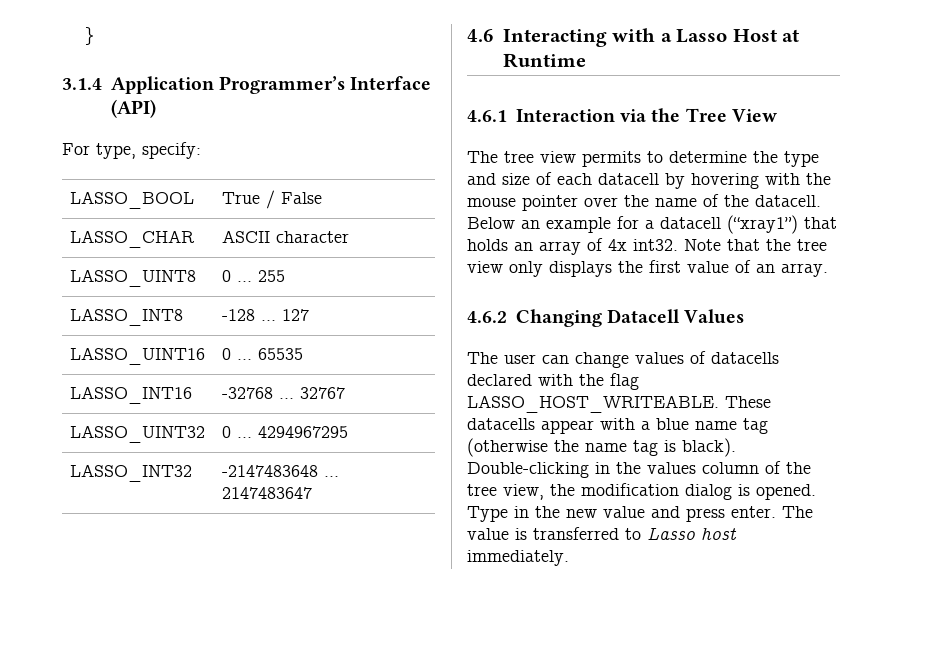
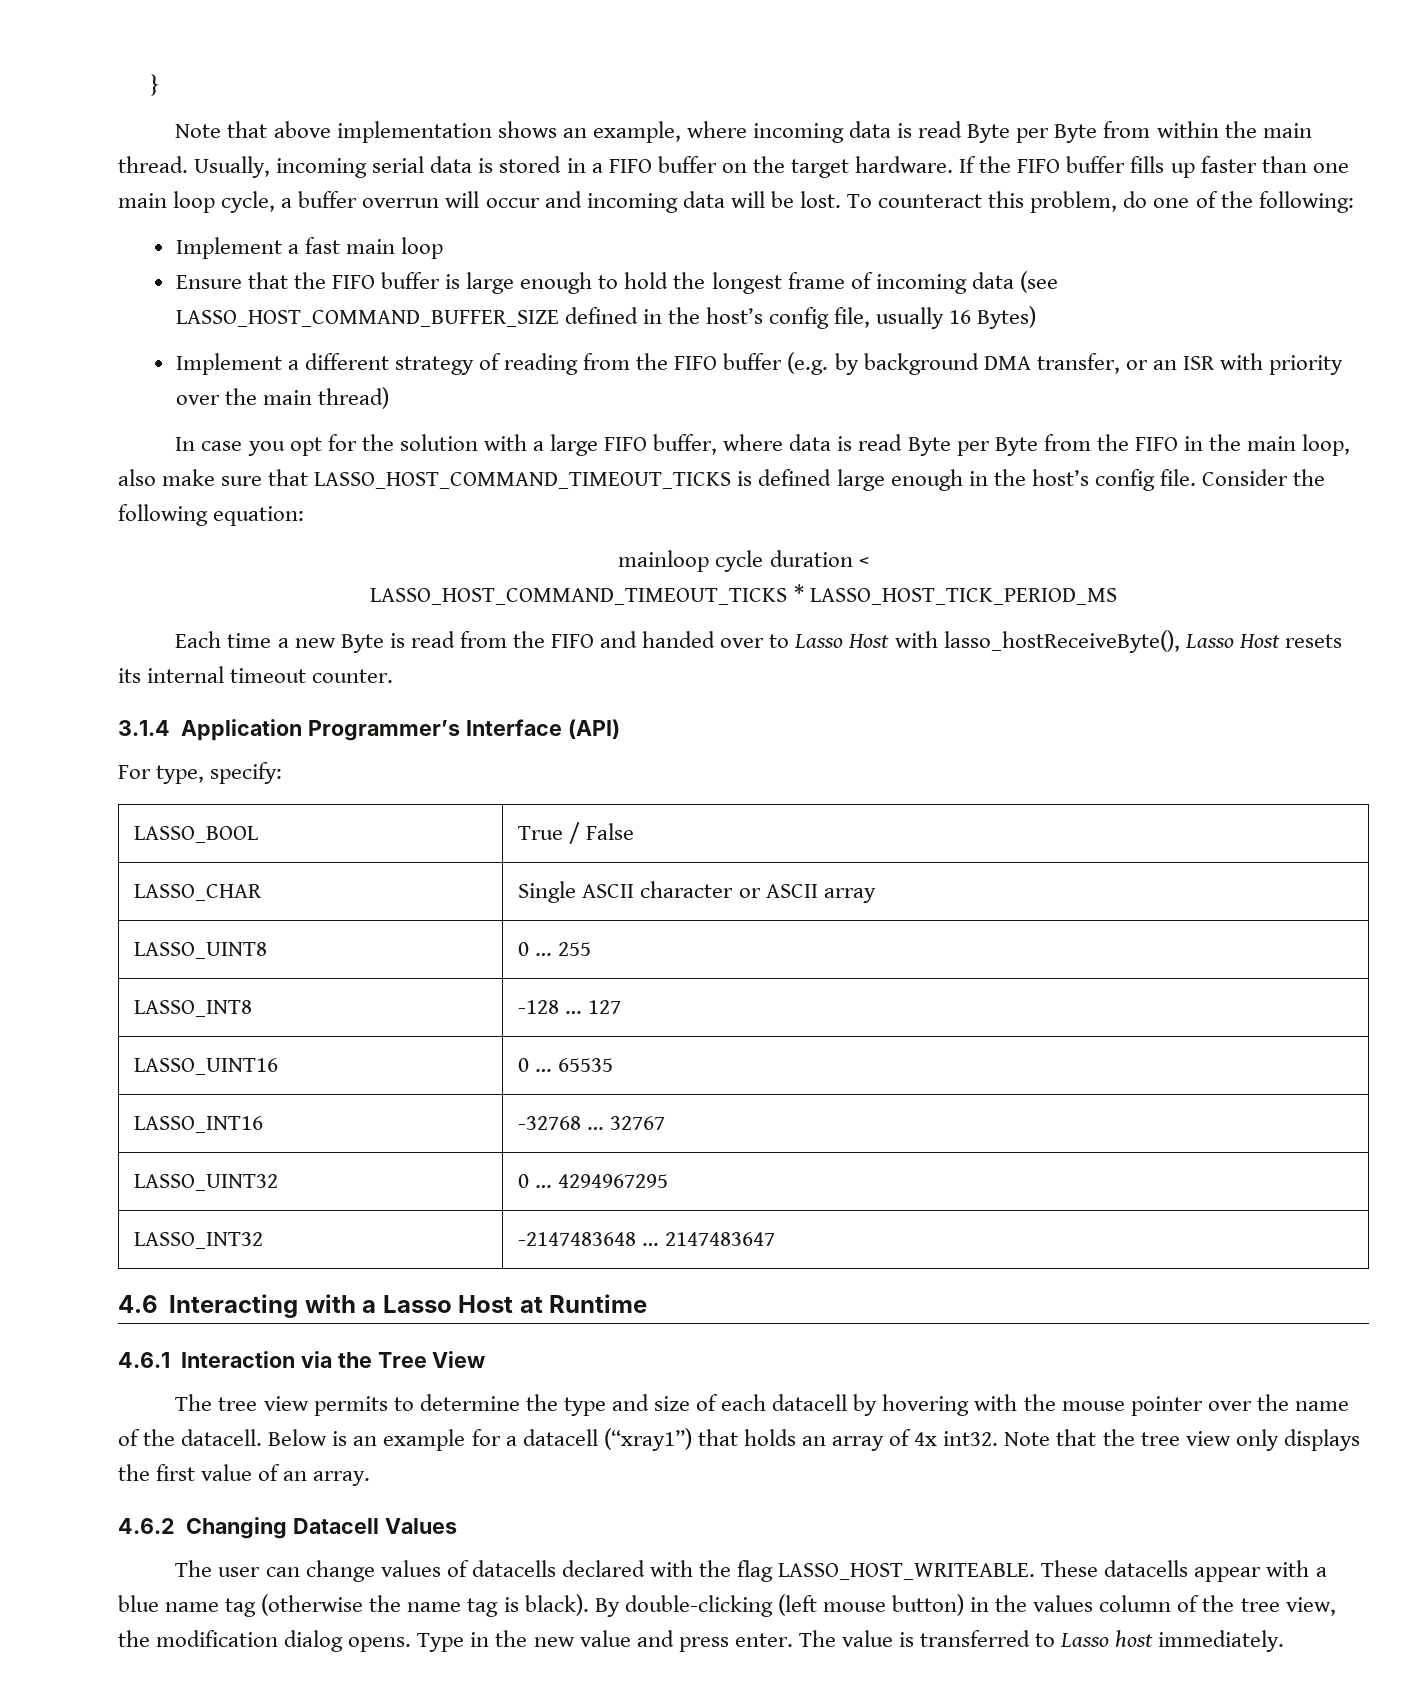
(95, 36) none -> [175,121,1312,143] [118,156,1349,178] [118,191,1354,213] [175,237,443,259] [175,271,1058,294] [175,306,1037,329] [175,352,1344,375] [175,387,389,409] [175,434,1351,456] [118,469,1326,491] [118,504,305,526] [618,550,869,572] [370,584,1117,605] [175,630,1342,653] [118,666,394,683] // Note that above implementation shows an example, where incoming data is read Byte per Byte from within the main thread. Usually, incoming serial data is stored in a FIFO buffer on the target hardware. If the FIFO buffer fills up faster than one main loop cycle, a buffer overrun will occur and incoming data will be lost. To counteract this problem, do one of the following: // Implement a fast main loop // Ensure that the FIFO buffer is large enough to hold the longest frame of incoming data (see LASSO_HOST_COMMAND_BUFFER_SIZE defined in the host’s config file, usually 16 Bytes) // Implement a different strategy of reading from the FIFO buffer (e.g. by background DMA transfer, or an ISR with priority over the main thread) // In case you opt for the solution with a large FIFO buffer, where data is read Byte per Byte from the FIFO in the main loop, also make sure that LASSO_HOST_COMMAND_TIMEOUT_TICKS is defined large enough in the host’s config file. Consider the following equation: // mainloop cycle duration < // LASSO_HOST_COMMAND_TIMEOUT_TICKS * LASSO_HOST_TICK_PERIOD_MS // Each time a new Byte is read from the FIFO and handed over to Lasso Host with lasso_hostReceiveByte(), Lasso Host resets its internal timeout counter.
(196, 239) none -> [518,881,577,903] Single
(350, 237) none -> [738,884,876,903] or ASCII array
(515, 223) none -> [332,1431,348,1446] is
[467,462,589,478] Double-clicking -> [594,1594,964,1617] By double-clicking (left mouse button)
[738,484,816,500] is opened. -> [348,1637,412,1652] opens.

